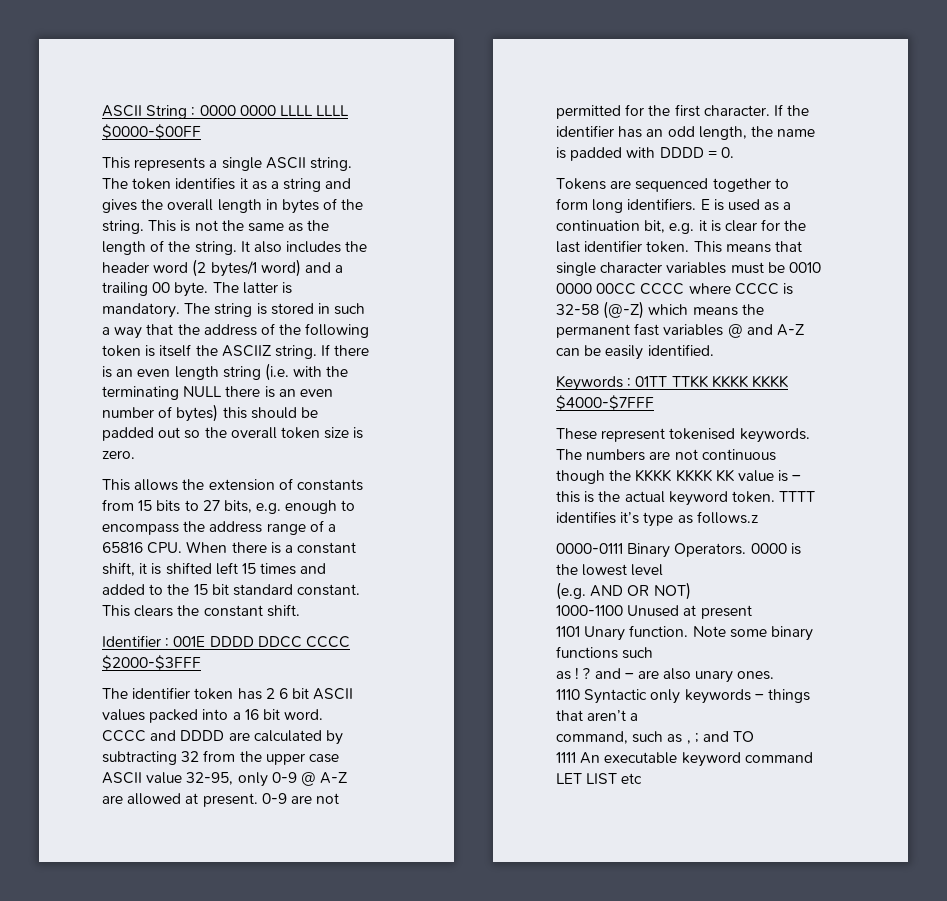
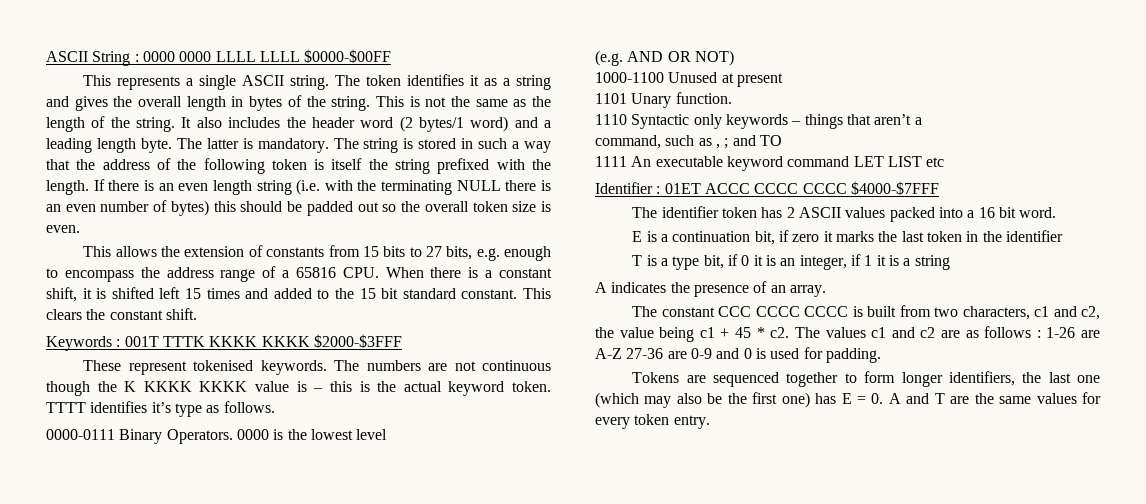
[102,282,171,296] trailing 00 -> [46,138,136,153] leading length
[221,345,317,359] ASCIIZ string. -> [395,158,552,174] [46,180,89,195] string prefixed with the length.
[102,450,135,459] zero. -> [46,225,80,233] even.
[102,635,350,648] [102,655,201,670] [102,687,354,700] [102,709,324,723] [102,730,343,745] [102,750,339,765] [102,772,348,787] [102,793,340,807] [556,104,810,119] [556,125,816,140] [556,147,734,161] [556,178,789,192] [556,198,792,213] [556,219,807,234] [556,240,802,253] [556,262,821,276] [556,283,793,295] [556,301,764,319] [556,323,804,338] [556,344,714,360] // Identifier : 001E DDDD DDCC CCCC $2000-$3FFF // The identifier token has 2 6 bit ASCII values packed into a 16 bit word. CCCC and DDDD are calculated by subtracting 32 from the upper case ASCII value 32-95, only 0-9 @ A-Z are allowed at present. 0-9 are not permitted for the first character. If the identifier has an odd length, the name is padded with DDDD = 0. // Tokens are sequenced together to form long identifiers. E is used as a continuation bit, e.g. it is clear for the last identifier token. This means that single character variables must be 0010 0000 00CC CCCC where CCCC is 32-58 (@-Z) which means the permanent fast variables @ and A-Z can be easily identified. -> (197, 314) none
[635,375,789,388] [556,395,654,410] 01TT TTKK KKKK KKKK $4000-$7FFF -> [124,334,402,348] 001T TTTK KKKK KKKK $2000-$3FFF
[635,469,735,482] KKKK KKKK KK -> [124,381,248,392] K KKKK KKKK
[696,511,758,524] follows.z -> [223,401,275,413] follows.
[692,626,813,641] [556,646,654,659] [556,667,775,683] Note some binary functions such // as ! ? and – are also unary ones. -> (732, 98) none
(643, 778) none -> [595,181,939,195] [632,206,1057,222] [632,230,1063,245] [632,254,950,270] [595,281,826,297] [632,305,1101,320] [595,326,1100,342] [595,347,881,363] [632,371,1101,387] [595,392,1102,408] [595,414,710,429] // Identifier : 01ET ACCC CCCC CCCC $4000-$7FFF // The identifier token has 2 ASCII values packed into a 16 bit word. // E is a continuation bit, if zero it marks the last token in the identifier // T is a type bit, if 0 it is an integer, if 1 it is a string // A indicates the presence of an array. // The constant CCC CCCC CCCC is built from two characters, c1 and c2, the value being c1 + 45 * c2. The values c1 and c2 are as follows : 1-26 are A-Z 27-36 are 0-9 and 0 is used for padding. // Tokens are sequenced together to form longer identifiers, the last one (which may also be the first one) has E = 0. A and T are the same values for every token entry.

